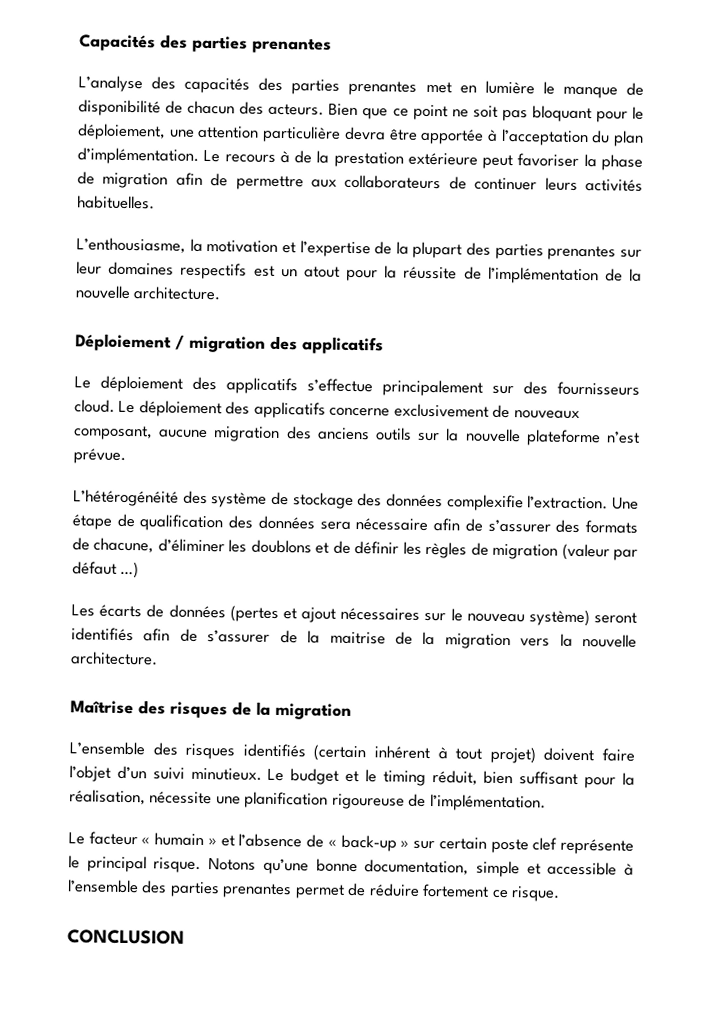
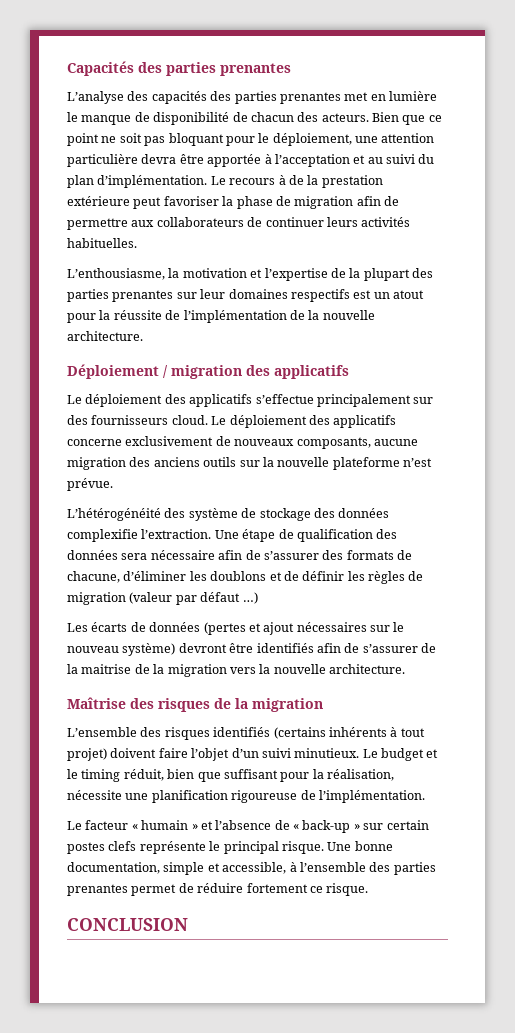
(589, 137) none -> [353,154,415,164] et au suivi
[73,425,153,441] composant, -> [296,437,371,449] composants,
[594,612,637,624] seront -> [178,643,254,653] devront être
[313,744,430,762] (certain inhérent -> [273,727,387,739] (certains inhérents
(514, 777) none -> [197,772,221,782] que
[490,837,558,854] poste clef -> [67,841,137,854] postes clefs
[208,858,309,875] Notons qu’une -> [327,842,352,851] Une
[547,861,618,876] accessible -> [222,862,287,874] accessible,

